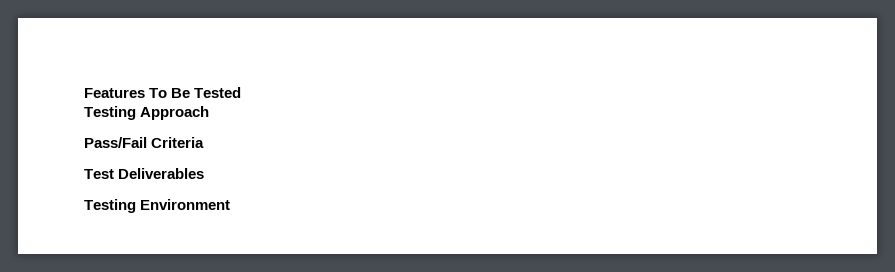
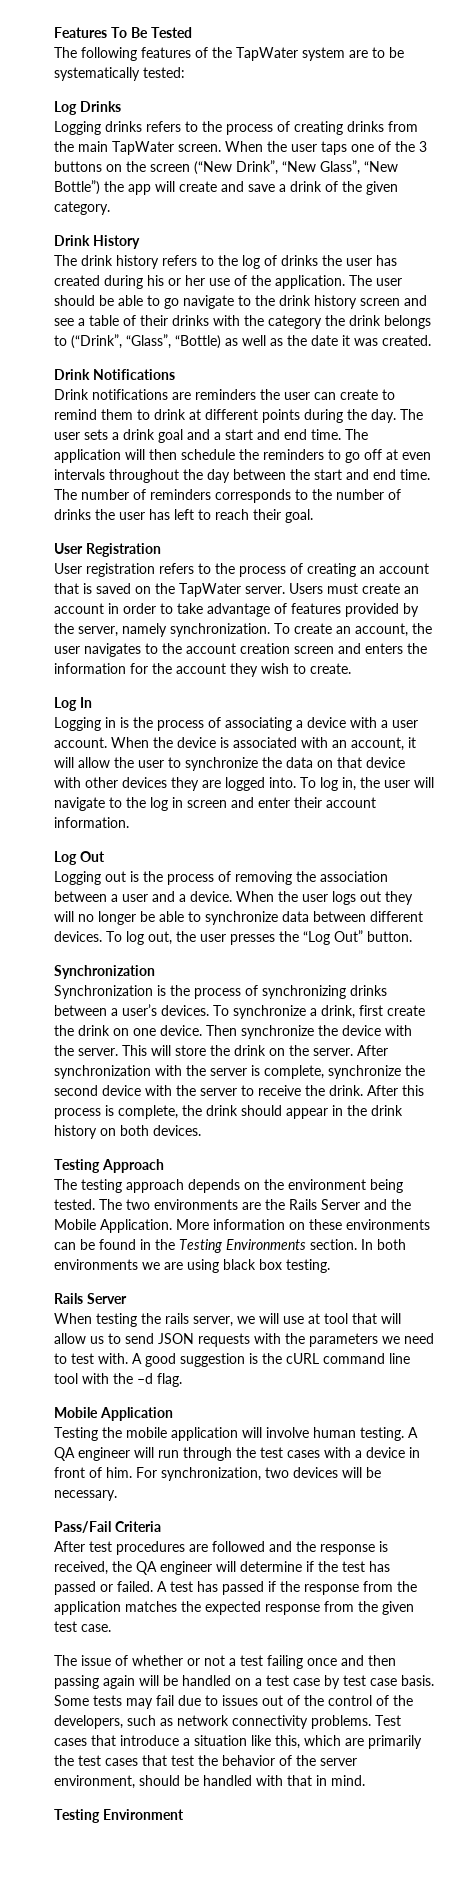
[84,106,210,120] [84,137,205,148] [84,168,205,179] Testing Approach // Pass/Fail Criteria // Test Deliverables -> [54,47,404,61] [54,67,185,81] [54,101,121,115] [54,121,418,135] [54,141,427,155] [54,160,398,175] [54,180,398,195] [54,201,110,215] [54,235,140,249] [54,255,397,269] [54,275,402,289] [54,295,427,309] [54,315,431,329] [54,334,431,349] [54,369,175,380] [54,389,395,400] [54,409,423,423] [54,429,368,443] [54,449,431,463] [54,469,430,483] [54,489,401,503] [54,509,313,523] [54,543,161,557] [54,563,429,577] [54,583,419,597] [54,603,419,617] [54,623,432,637] [54,643,427,657] [54,663,351,677] [54,697,92,711] [54,717,418,731] [54,737,416,751] [54,757,405,771] [54,777,434,791] [54,797,376,811] [54,817,129,828] [54,851,105,865] [54,871,388,885] [54,891,413,905] [54,911,423,925] [54,930,412,945] [54,965,155,979] [54,985,387,999] [54,1004,425,1019] [54,1025,412,1039] [54,1045,388,1056] [54,1065,425,1079] [54,1085,424,1096] [54,1105,403,1119] [54,1125,201,1139] [54,1159,164,1173] [54,1179,403,1193] [54,1199,411,1210] [54,1219,430,1233] [54,1239,406,1253] [54,1259,330,1273] [54,1293,127,1304] [54,1313,401,1327] [54,1333,434,1347] [54,1353,410,1367] [54,1373,182,1387] [54,1407,173,1421] [54,1427,418,1441] [54,1447,420,1461] [54,1467,381,1481] [54,1490,117,1501] [54,1521,161,1533] [54,1541,388,1555] [54,1561,390,1575] [54,1581,417,1595] [54,1601,414,1615] [54,1621,111,1632] [54,1655,396,1669] [54,1675,434,1689] [54,1695,413,1709] [54,1715,401,1729] [54,1735,422,1749] [54,1755,357,1766] [54,1775,365,1789] The following features of the TapWater system are to be systematically tested: // Log Drinks // Logging drinks refers to the process of creating drinks from the main TapWater screen. When the user taps one of the 3 buttons on the screen (“New Drink”, “New Glass”, “New Bottle”) the app will create and save a drink of the given category. // Drink History // The drink history refers to the log of drinks the user has created during his or her use of the application. The user should be able to go navigate to the drink history screen and see a table of their drinks with the category the drink belongs to (“Drink”, “Glass”, “Bottle) as well as the date it was created. // Drink Notifications // Drink notifications are reminders the user can create to remind them to drink at different points during the day. The user sets a drink goal and a start and end time. The application will then schedule the reminders to go off at even intervals throughout the day between the start and end time. The number of reminders corresponds to the number of drinks the user has left to reach their goal. // User Registration // User registration refers to the process of creating an account that is saved on the TapWater server. Users must create an account in order to take advantage of features provided by the server, namely synchronization. To create an account, the user navigates to the account creation screen and enters the information for the account they wish to create. // Log In // Logging in is the process of associating a device with a user account. When the device is associated with an account, it will allow the user to synchronize the data on that device with other devices they are logged into. To log in, the user will navigate to the log in screen and enter their account information. // Log Out // Logging out is the process of removing the association between a user and a device. When the user logs out they will no longer be able to synchronize data between different devices. To log out, the user presses the “Log Out” button. // Synchronization // Synchronization is the process of synchronizing drinks between a user’s devices. To synchronize a drink, first create the drink on one device. Then synchronize the device with the server. This will store the drink on the server. After synchronization with the server is complete, synchronize the second device with the server to receive the drink. After this process is complete, the drink should appear in the drink history on both devices. // Testing Approach // The testing approach depends on the environment being tested. The two environments are the Rails Server and the Mobile Application. More information on these environments can be found in the Testing Environments section. In both environments we are using black box testing. // Rails Server // When testing the rails server, we will use at tool that will allow us to send JSON requests with the parameters we need to test with. A good suggestion is the cURL command line tool with the –d flag. // Mobile Application // Testing the mobile application will involve human testing. A QA engineer will run through the test cases with a device in front of him. For synchronization, two devices will be necessary. // Pass/Fail Criteria // After test procedures are followed and the response is received, the QA engineer will determine if the test has passed or failed. A test has passed if the response from the application matches the expected response from the given test case. // The issue of whether or not a test failing once and then passing again will be handled on a test case by test case basis. Some tests may fail due to issues out of the control of the developers, such as network connectivity problems. Test cases that introduce a situation like this, which are primarily the test cases that test the behavior of the server environment, should be handled with that in mind.

